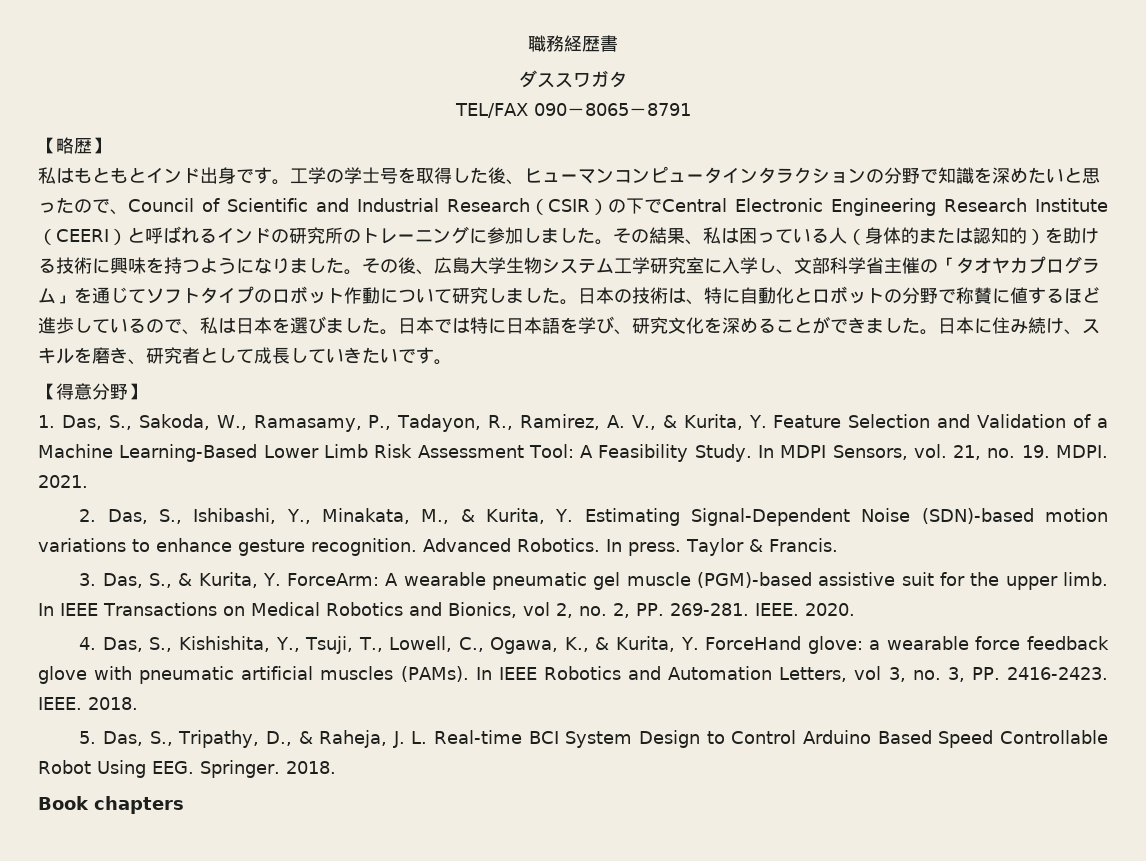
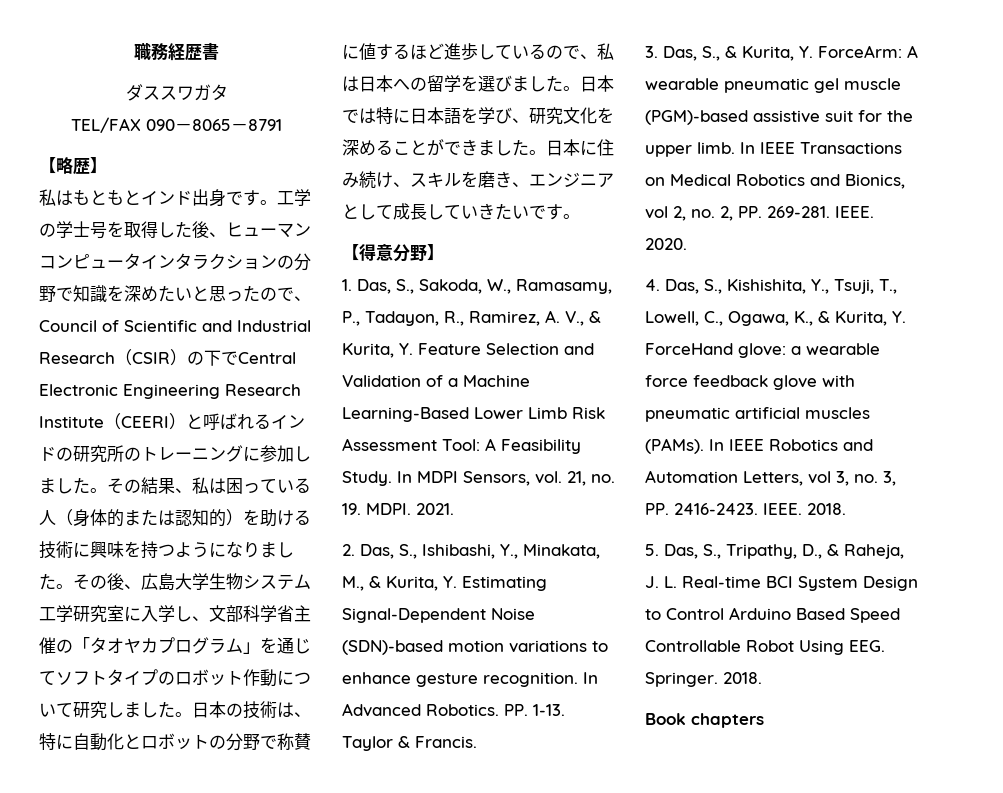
(272, 325) none -> [393,75,461,92] への留学
[146,347,200,364] 研究者 -> [529,172,614,188] エンジニア
(417, 547) none -> [583,672,598,684] In
[605,539,681,556] In press. -> [504,704,565,716] PP. 1-13.

